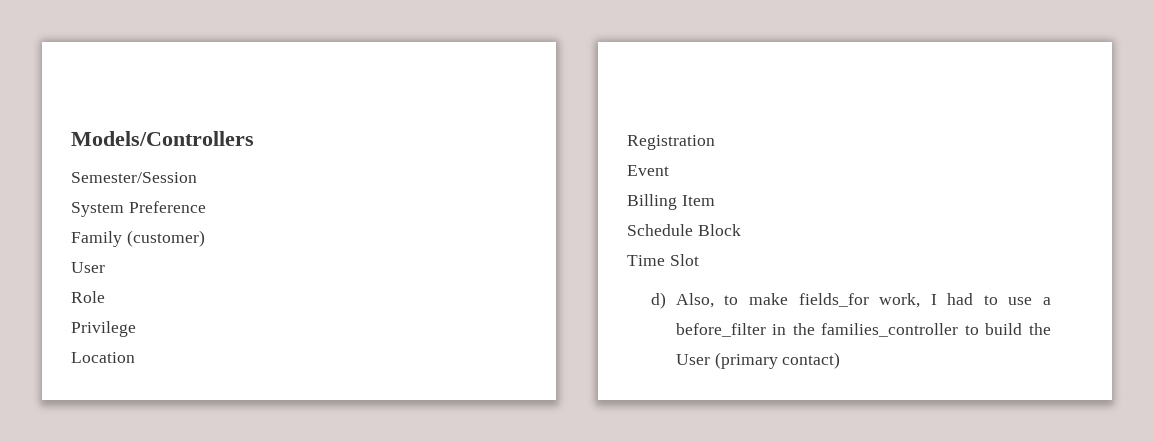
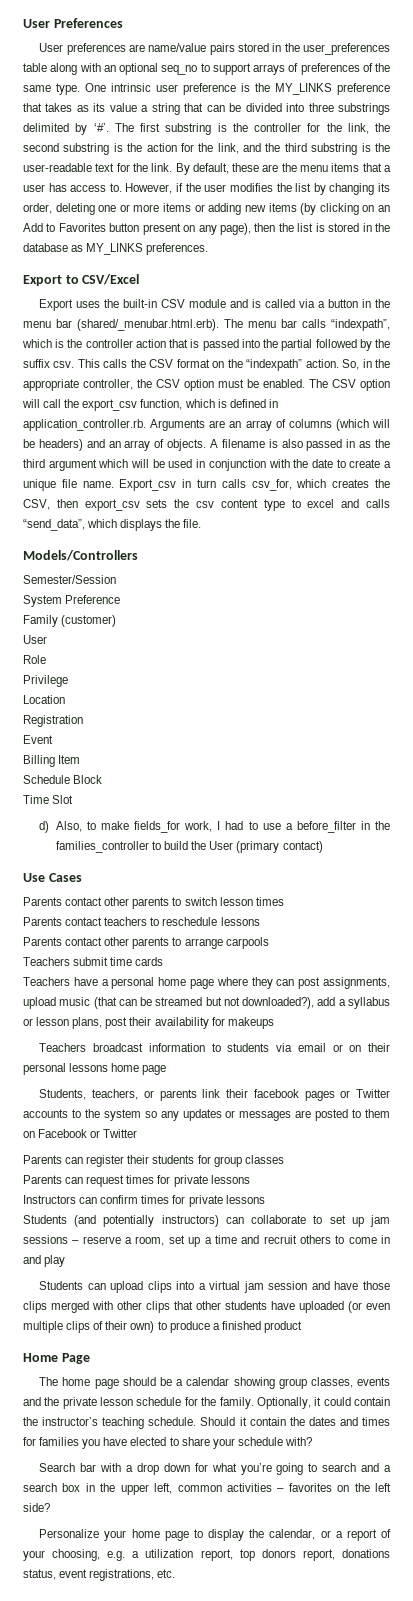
(71, 138) none -> [23,18,123,28] [39,43,390,55] [23,63,390,75] [23,83,390,95] [23,103,390,115] [23,123,390,135] [23,143,390,155] [23,163,392,175] [23,183,391,195] [23,203,391,215] [23,223,390,235] [23,243,209,255] [23,274,140,286] [39,299,390,311] [23,319,390,331] [22,339,390,351] [23,359,390,371] [23,379,390,391] [22,399,278,411] [23,419,390,431] [23,439,390,451] [23,459,391,471] [23,479,391,491] [23,499,390,511] [23,519,202,531] User Preferences // User preferences are name/value pairs stored in the user_preferences table along with an optional seq_no to support arrays of preferences of the same type. One intrinsic user preference is the MY_LINKS preference that takes as its value a string that can be divided into three substrings delimited by ‘#’. The first substring is the controller for the link, the second substring is the action for the link, and the third substring is the user-readable text for the link. By default, these are the menu items that a user has access to. However, if the user modifies the list by changing its order, deleting one or more items or adding new items (by clicking on an Add to Favorites button present on any page), then the list is stored in the database as MY_LINKS preferences. // Export to CSV/Excel // Export uses the built-in CSV module and is called via a button in the menu bar (shared/_menubar.html.erb). The menu bar calls “indexpath”, which is the controller action that is passed into the partial followed by the suffix csv. This calls the CSV format on the “indexpath” action. So, in the appropriate controller, the CSV option must be enabled. The CSV option will call the export_csv function, which is defined in application_controller.rb. Arguments are an array of columns (which will be headers) and an array of objects. A filename is also passed in as the third argument which will be used in conjunction with the date to create a unique file name. Export_csv in turn calls csv_for, which creates the CSV, then export_csv sets the csv content type to excel and calls “send_data”, which displays the file. //
(841, 360) none -> [23,873,82,882] [23,897,284,909] [23,917,260,926] [23,937,269,949] [23,957,164,966] [23,977,391,989] [23,997,390,1009] [23,1017,274,1029] [39,1043,390,1052] [23,1063,167,1075] [39,1089,390,1101] [23,1109,391,1121] [23,1129,138,1138] [23,1155,284,1167] [23,1175,250,1187] [23,1195,265,1207] [23,1215,391,1227] [23,1235,390,1247] [23,1255,66,1267] [39,1281,390,1293] [23,1301,390,1313] [23,1321,302,1333] [23,1353,90,1364] [39,1377,390,1389] [23,1397,391,1409] [23,1417,391,1429] [23,1437,312,1449] [39,1463,391,1475] [23,1483,392,1495] [23,1503,50,1512] [39,1529,391,1541] [23,1549,390,1561] [23,1569,176,1581] // Use Cases // Parents contact other parents to switch lesson times // Parents contact teachers to reschedule lessons // Parents contact other parents to arrange carpools // Teachers submit time cards // Teachers have a personal home page where they can post assignments, upload music (that can be streamed but not downloaded?), add a syllabus or lesson plans, post their availability for makeups // Teachers broadcast information to students via email or on their personal lessons home page // Students, teachers, or parents link their facebook pages or Twitter accounts to the system so any updates or messages are posted to them on Facebook or Twitter // Parents can register their students for group classes // Parents can request times for private lessons // Instructors can confirm times for private lessons // Students (and potentially instructors) can collaborate to set up jam sessions – reserve a room, set up a time and recruit others to come in and play // Students can upload clips into a virtual jam session and have those clips merged with other clips that other students have uploaded (or even multiple clips of their own) to produce a finished product // Home Page // The home page should be a calendar showing group classes, events and the private lesson schedule for the family. Optionally, it could contain the instructor’s teaching schedule. Should it contain the dates and times for families you have elected to share your schedule with? // Search bar with a drop down for what you’re going to search and a search box in the upper left, common activities – favorites on the left side? // Personalize your home page to display the calendar, or a report of your choosing, e.g. a utilization report, top donors report, donations status, event registrations, etc.

